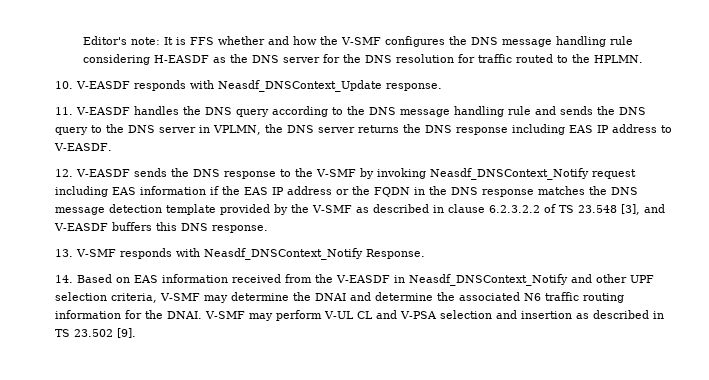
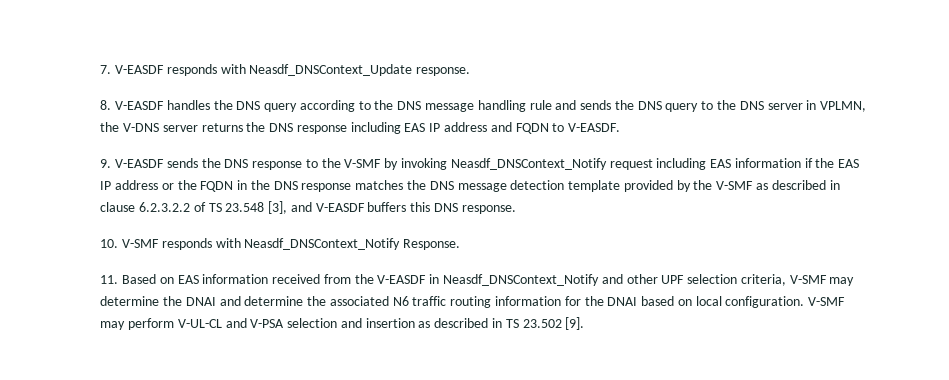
[83,36,634,47] [83,54,644,65] [55,81,74,89] Editor's note: It is FFS whether and how the V-SMF configures the DNS message handling rule considering H-EASDF as the DNS server for the DNS resolution for traffic routed to the HPLMN. // 10. -> [100,65,112,74] 7.
[55,107,74,115] 11. -> [100,100,112,110] 8.
[287,125,315,133] DNS -> [122,123,159,132] V-DNS
(658, 128) none -> [490,122,549,134] and FQDN
[55,169,74,177] 12. -> [100,159,112,168] 9.
[55,249,74,257] 13. -> [100,239,119,248] 10.
[55,275,74,283] 14. -> [100,275,119,284] 11.
[167,311,203,319] DNAI. -> [607,296,805,308] DNAI based on local configuration.
[324,311,374,319] V-UL CL -> [177,319,222,328] V-UL-CL

